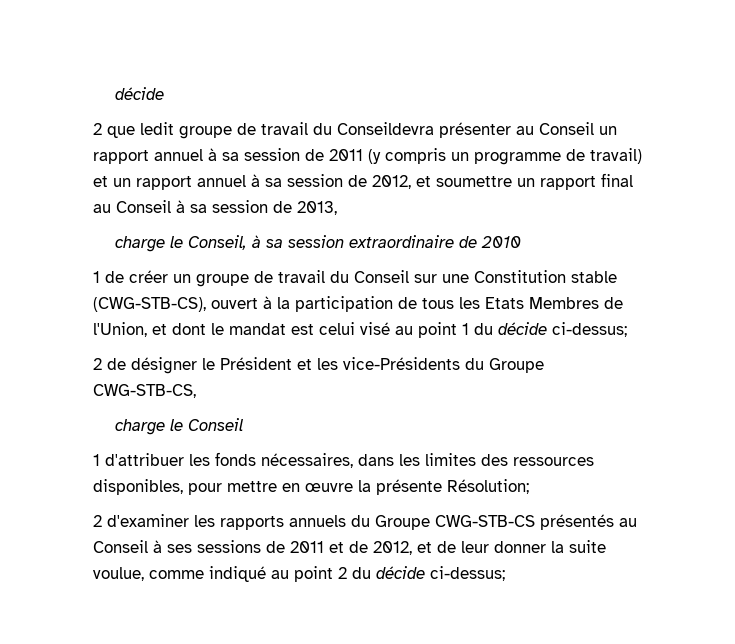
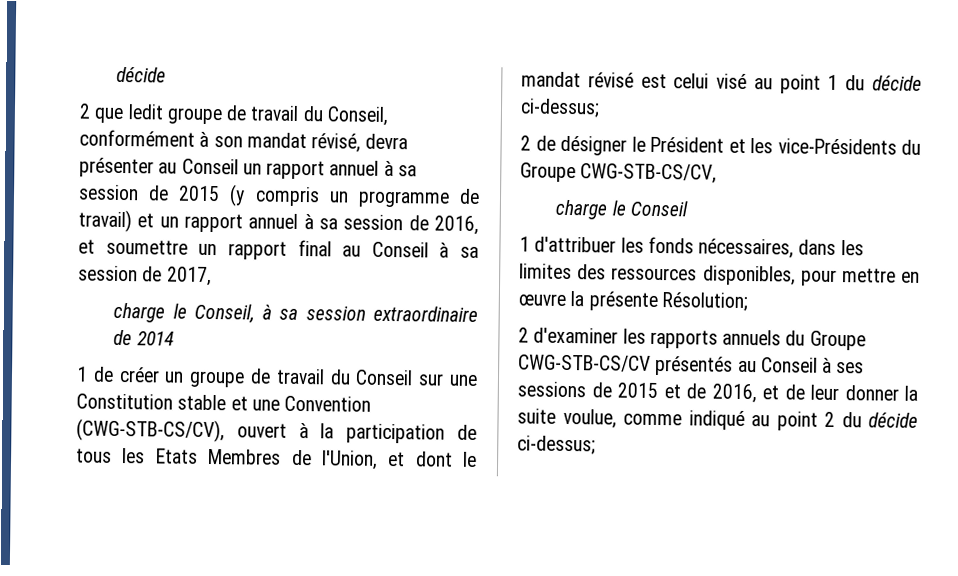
[337,122,434,135] Conseildevra -> [326,106,389,126] [79,129,409,153] Conseil, conformément à son mandat révisé, devra
[329,149,363,161] 2011 -> [178,185,221,202] 2015
[372,175,411,189] 2012, -> [433,215,479,235] 2016,
[297,201,337,215] 2013, -> [166,266,212,287] 2017,
[481,236,522,248] 2010 -> [136,331,174,346] 2014
[93,297,206,312] (CWG-STB-CS), -> [230,395,372,412] [76,418,225,443] et une Convention (CWG-STB-CS/CV),
(286, 329) none -> [587,72,634,88] révisé
[93,384,196,398] CWG-STB-CS, -> [580,163,718,184] CWG-STB-CS/CV,
[435,515,535,527] CWG-STB-CS -> [518,354,651,372] CWG-STB-CS/CV
[290,541,412,555] 2011 et de 2012, -> [617,382,757,404] 2015 et de 2016,

